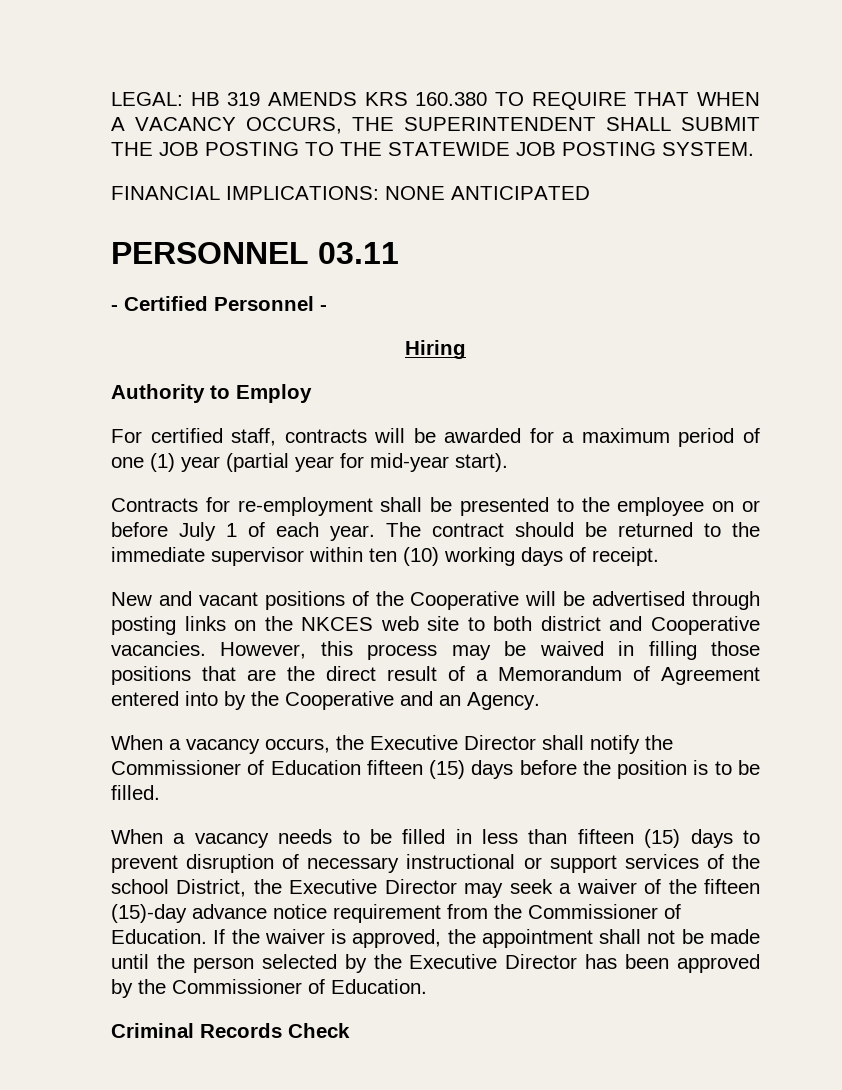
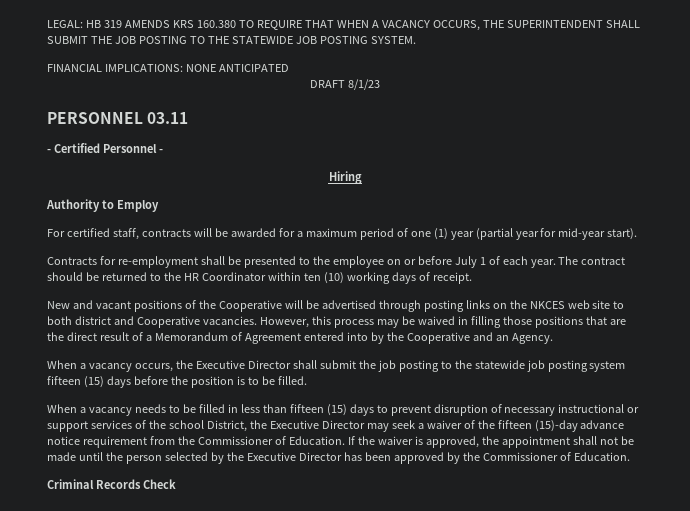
(590, 193) none -> [310,79,380,90] // DRAFT 8/1/23
[111,547,304,566] immediate supervisor -> [183,272,266,281] HR Coordinator
[590,735,673,754] [111,760,361,775] notify the Commissioner of Education -> [319,360,626,372] submit the job posting to the statewide job posting system

